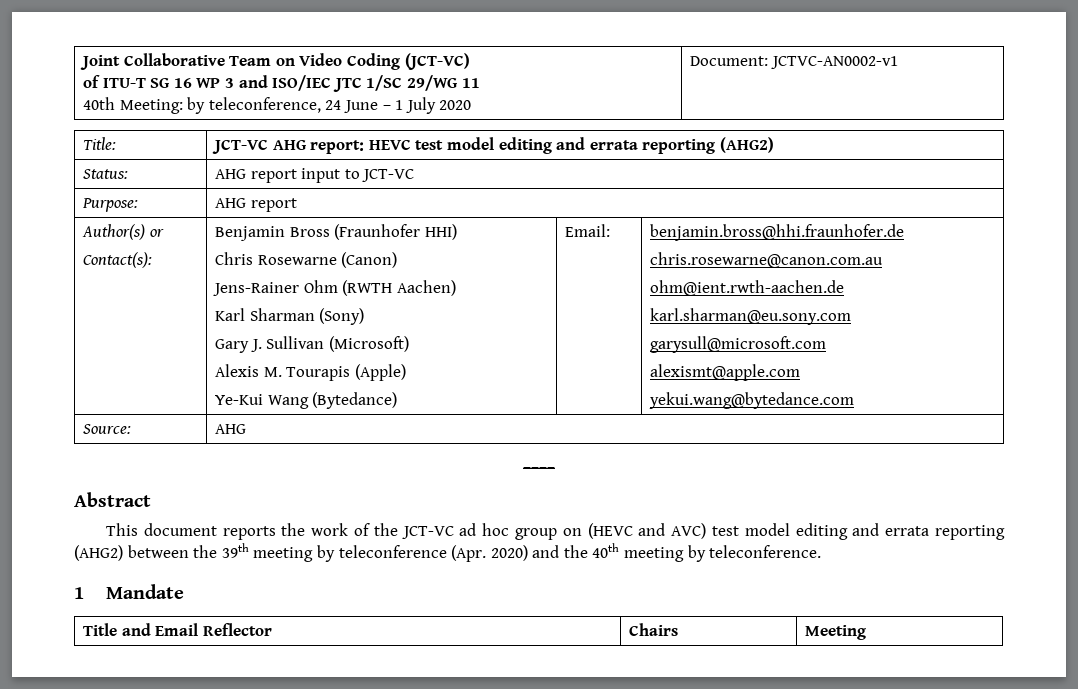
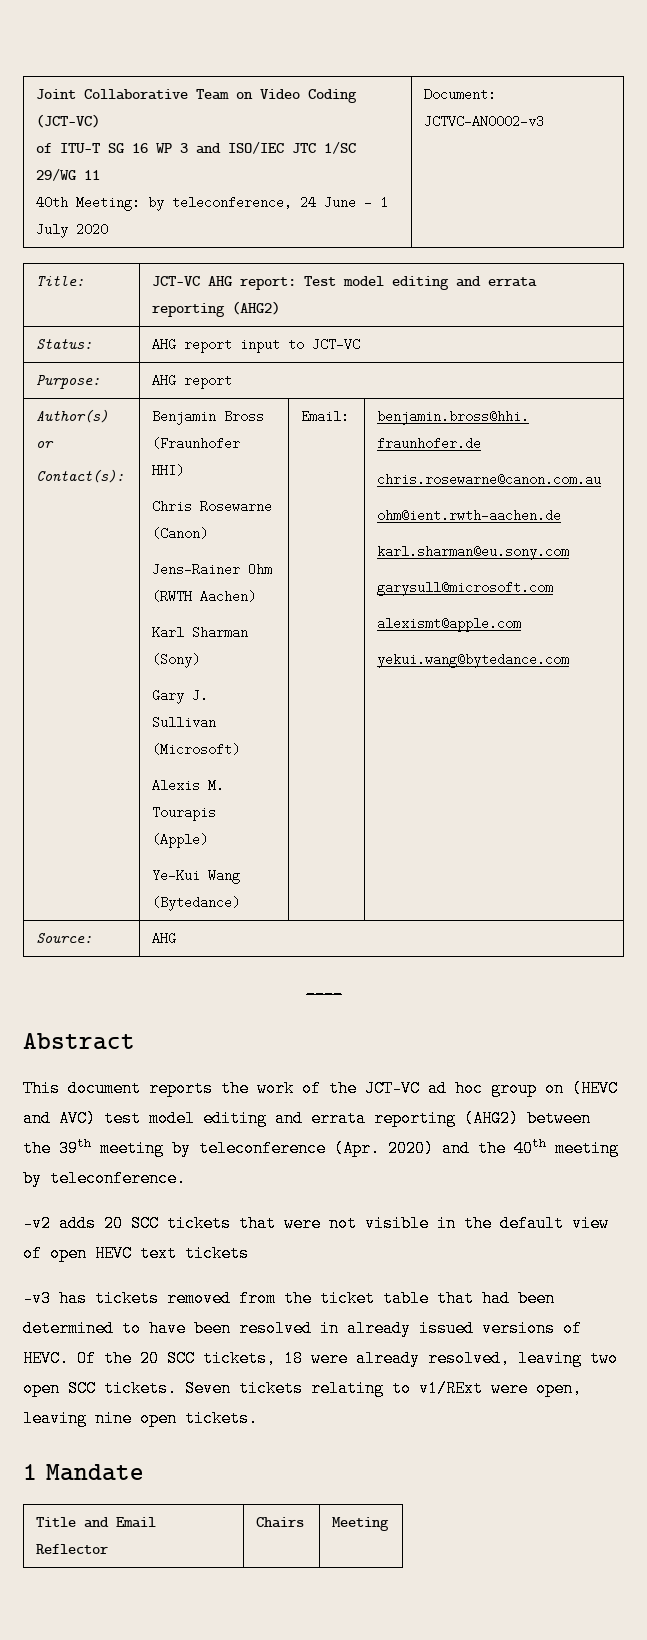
[770,56,898,69] JCTVC-AN0002-v1 -> [424,115,545,128] JCTVC-AN0002-v3
[368,139,444,150] HEVC test -> [304,276,337,286] Test
(822, 551) none -> [23,1215,609,1232] [23,1245,249,1262] [23,1290,555,1307] [23,1320,582,1337] [23,1350,618,1367] [23,1380,582,1397] [23,1410,258,1427] // -v2 adds 20 SCC tickets that were not visible in the default view of open HEVC text tickets // -v3 has tickets removed from the ticket table that had been determined to have been resolved in already issued versions of HEVC. Of the 20 SCC tickets, 18 were already resolved, leaving two open SCC tickets. Seven tickets relating to v1/RExt were open, leaving nine open tickets.

